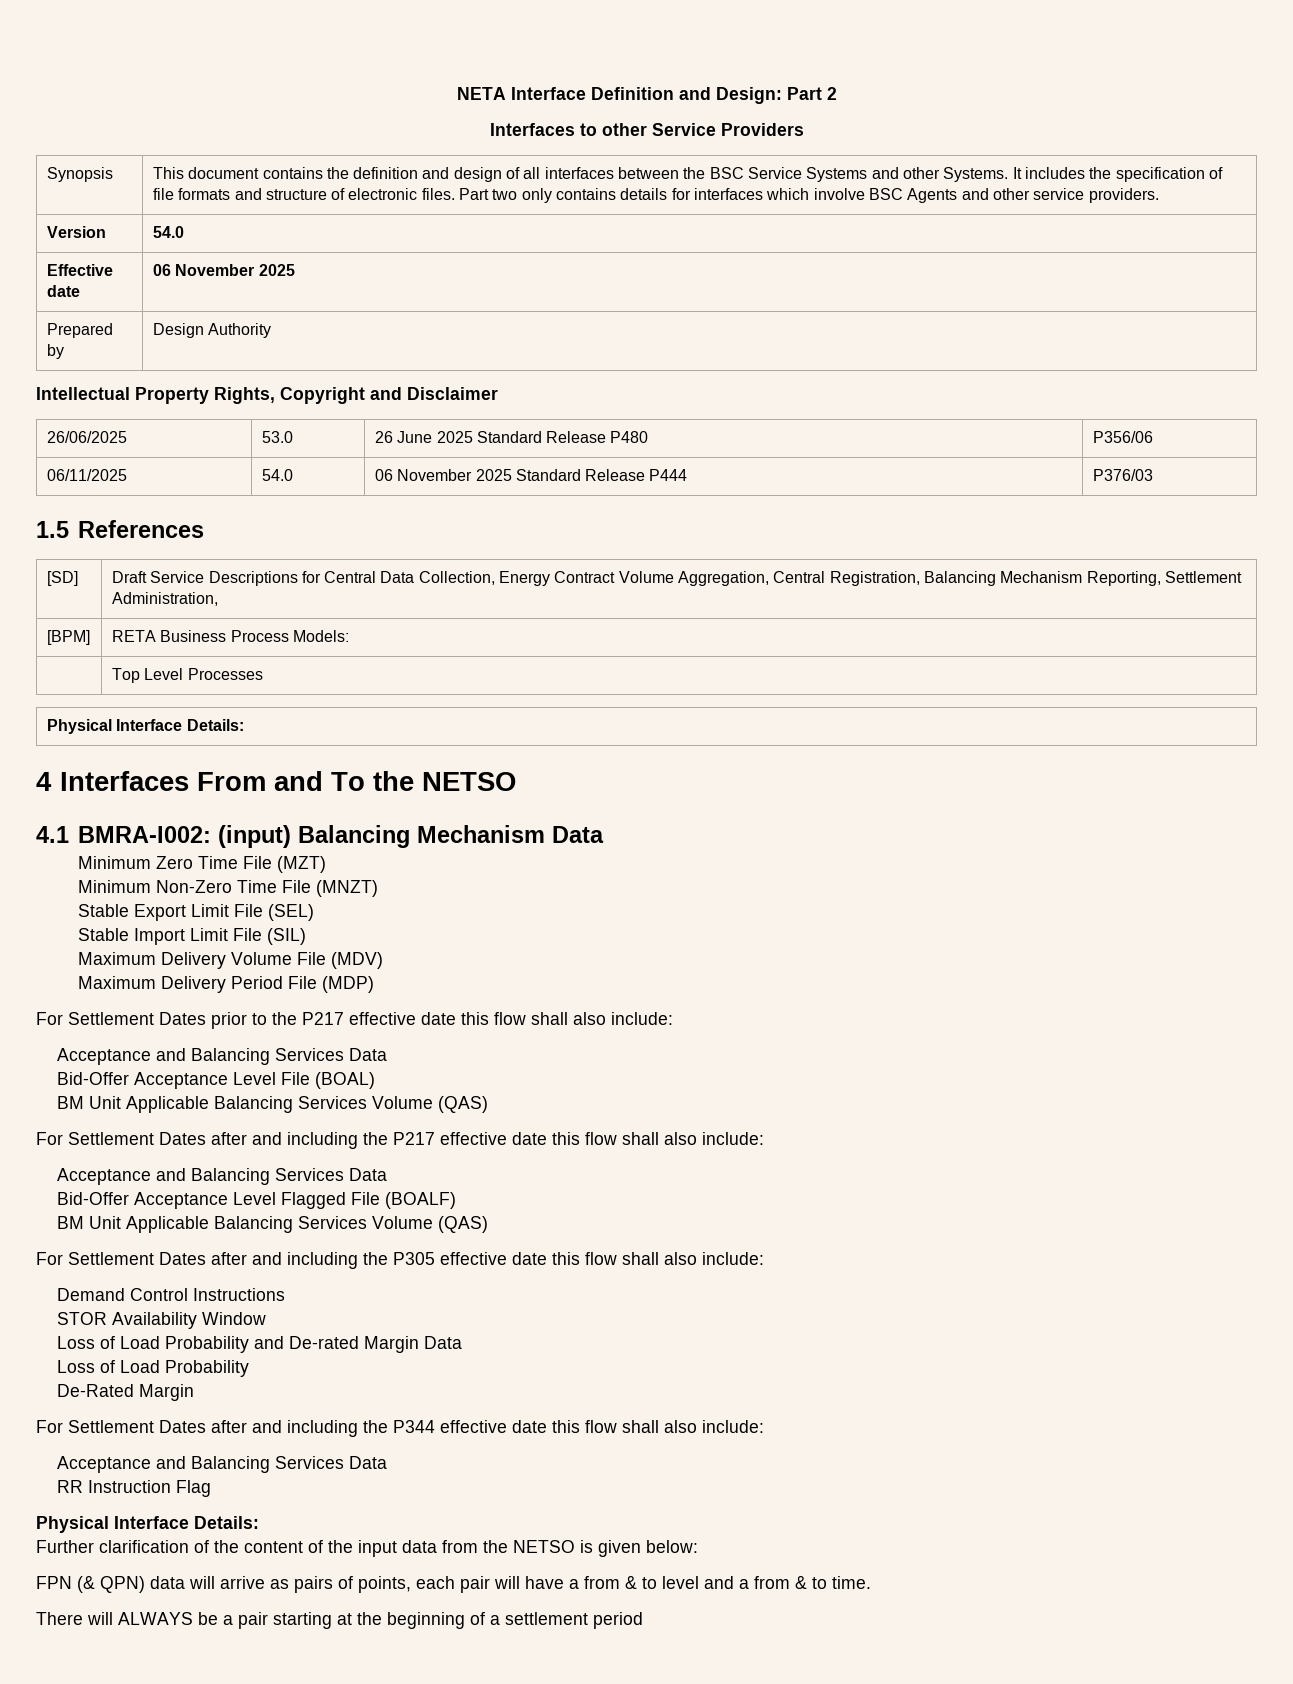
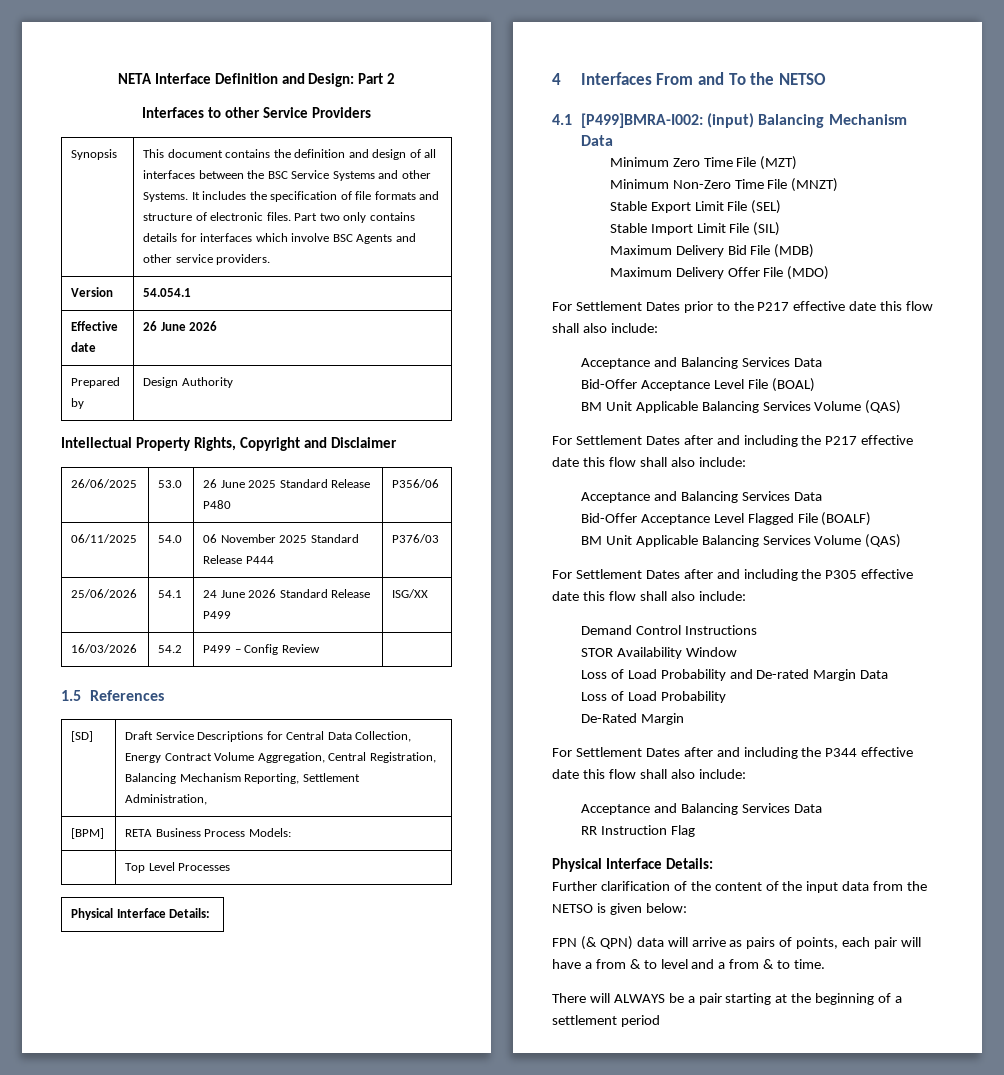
[152,226,184,238] 54.0 -> [143,288,192,297] 54.054.1
[152,264,295,276] 06 November 2025 -> [143,321,218,331] 26 June 2026
(1153, 475) none -> [71,589,138,598] [158,590,183,598] [203,589,371,598] [203,611,232,619] [392,589,429,598] [71,644,138,653] [158,645,183,653] [203,644,320,655] // 25/06/2026 | 54.1 | 24 June 2026 Standard Release P499 | ISG/XX // 16/03/2026 | 54.2 | P499 – Config Review |
[77,826,211,843] BMRA-I002: -> [580,113,703,128] [P499]BMRA-I002:
[230,952,383,969] [77,976,374,993] Volume File (MDV) // Maximum Delivery Period File (MDP) -> [727,244,815,258] [609,266,830,280] Bid File (MDB) // Maximum Delivery Offer File (MDO)

